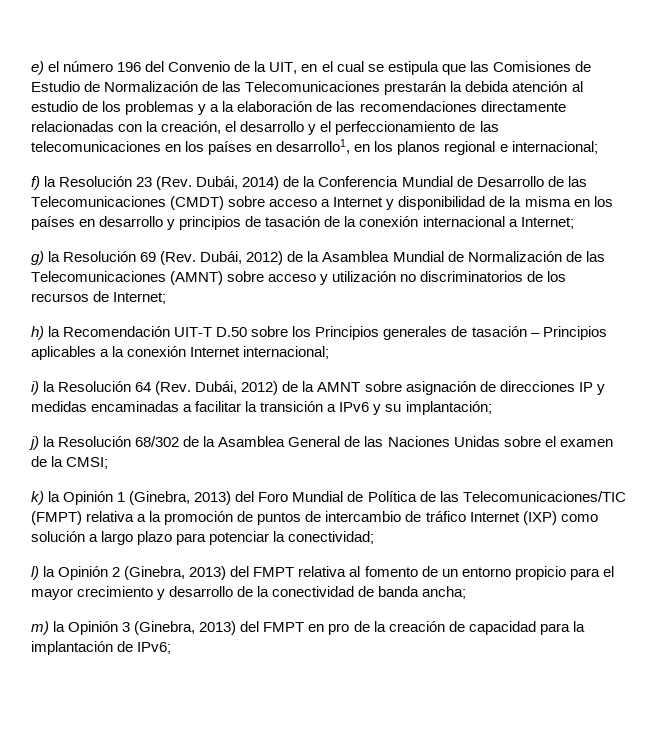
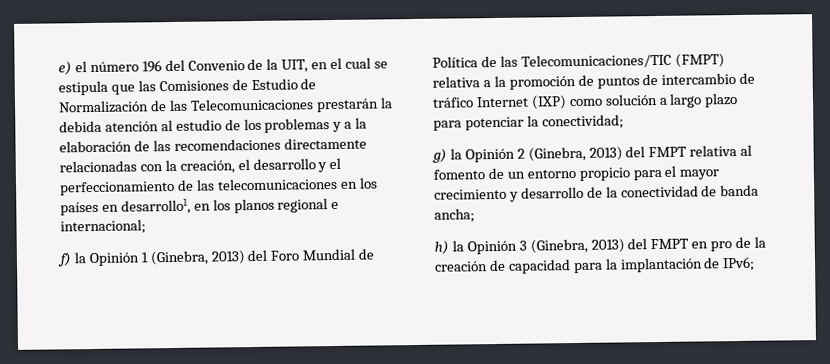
[59,176,587,190] [31,196,613,210] [31,216,574,230] [31,251,605,265] [31,271,567,285] [31,291,167,304] [31,326,607,340] [31,346,330,360] [31,381,605,395] [31,401,492,415] [29,436,613,450] [31,456,109,469] [31,491,61,505] Resolución 23 (Rev. Dubái, 2014) de la Conferencia Mundial de Desarrollo de las Telecomunicaciones (CMDT) sobre acceso a Internet y disponibilidad de la misma en los países en desarrollo y principios de tasación de la conexión internacional a Internet; // g) la Resolución 69 (Rev. Dubái, 2012) de la Asamblea Mundial de Normalización de las Telecomunicaciones (AMNT) sobre acceso y utilización no discriminatorios de los recursos de Internet; // h) la Recomendación UIT-T D.50 sobre los Principios generales de tasación – Principios aplicables a la conexión Internet internacional; // i) la Resolución 64 (Rev. Dubái, 2012) de la AMNT sobre asignación de direcciones IP y medidas encaminadas a facilitar la transición a IPv6 y su implantación; // j) la Resolución 68/302 de la Asamblea General de las Naciones Unidas sobre el examen de la CMSI; // k) la -> (86, 258) none
[31,566,39,580] l) -> [432,148,447,163] g)
[31,621,49,635] m) -> [434,240,449,255] h)

